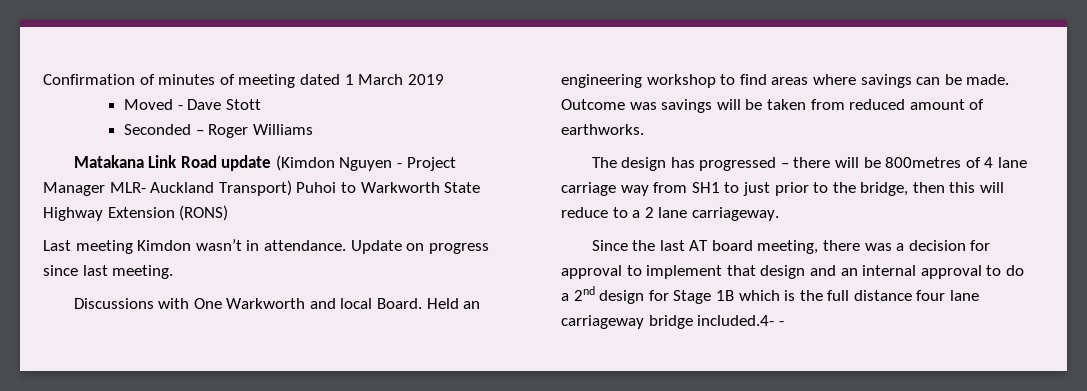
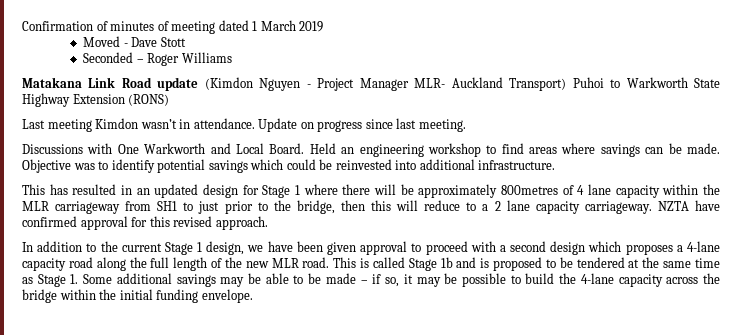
[340,298,373,309] local -> [235,143,264,154] Local
[561,99,985,113] [561,124,644,135] [591,157,789,171] Outcome was savings will be taken from reduced amount of earthworks. // The design has progressed – -> [22,159,556,173] [22,184,338,198] Objective was to identify potential savings which could be reinvested into additional infrastructure. // This has resulted in an updated design for Stage 1 where
(881, 162) none -> [418,184,498,198] approximately
[561,182,649,196] carriage way -> [615,184,720,198] [22,201,121,214] capacity within the MLR carriageway
(688, 212) none -> [535,201,580,214] capacity
[591,240,991,254] [561,265,1024,279] [561,286,980,304] [561,315,784,329] // Since the last AT board meeting, there was a decision for approval to implement that design and an internal approval to do a 2nd design for Stage 1B which is the full distance four lane carriageway bridge included.4- - -> [657,200,720,211] [22,216,268,230] [22,241,720,255] [22,257,721,271] [22,273,721,287] [22,289,253,303] NZTA have confirmed approval for this revised approach. // In addition to the current Stage 1 design, we have been given approval to proceed with a second design which proposes a 4-lane capacity road along the full length of the new MLR road. This is called Stage 1b and is proposed to be tendered at the same time as Stage 1. Some additional savings may be able to be made – if so, it may be possible to build the 4-lane capacity across the bridge within the initial funding envelope.

